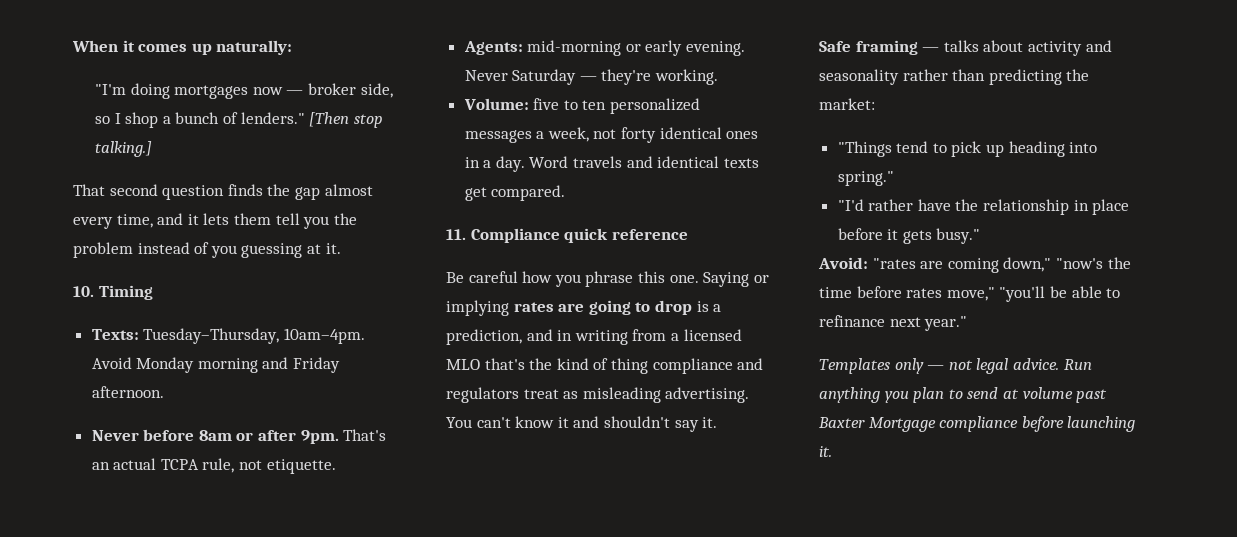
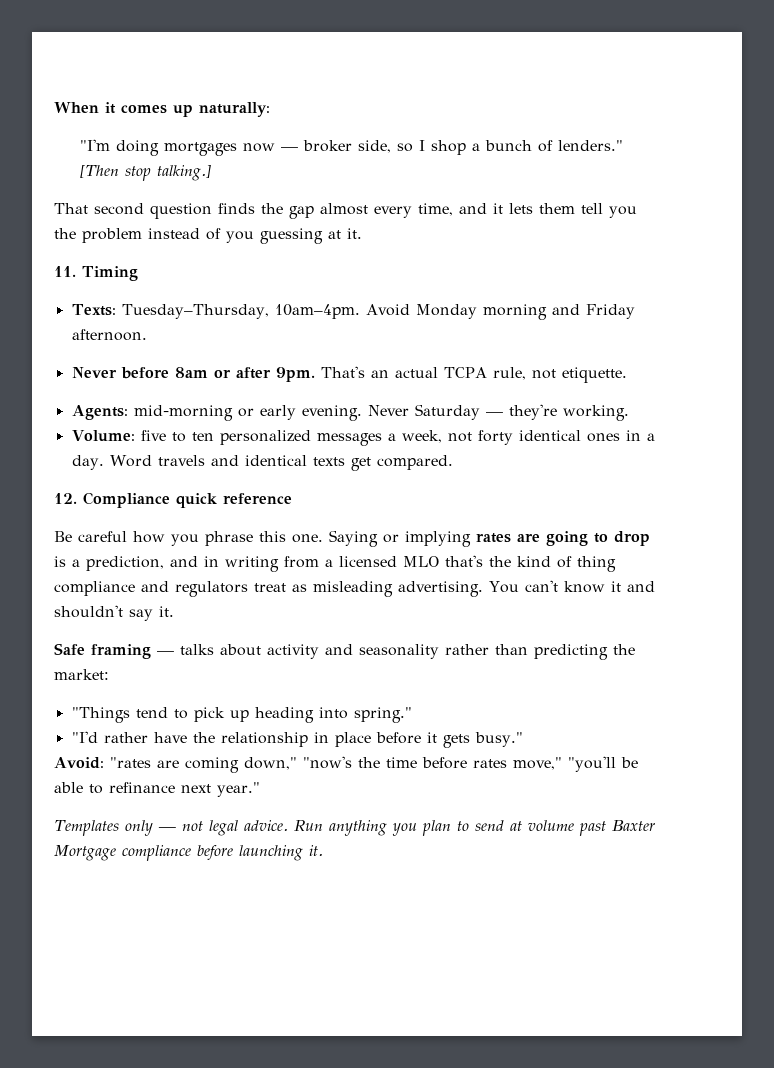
[73,286,94,297] 10. -> [54,266,76,277] 11.
[446,229,466,240] 11. -> [54,493,77,504] 12.

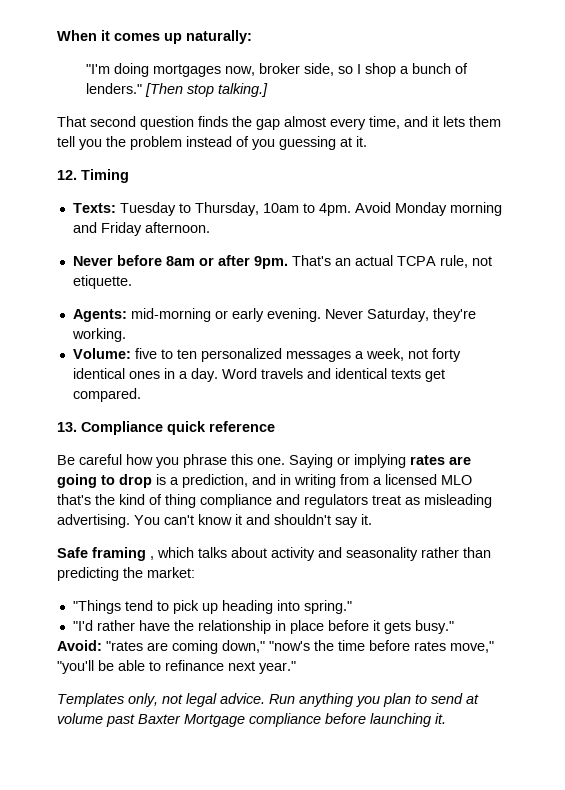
[242,143,298,152] now — -> [224,66,255,76] now,
[54,266,76,277] 11. -> [57,170,77,180] 12.
[121,304,360,319] Tuesday–Thursday, 10am–4pm. -> [119,202,351,216] Tuesday to Thursday, 10am to 4pm.
[414,404,503,420] Saturday — -> [366,308,429,322] Saturday,
[54,493,77,504] 12. -> [57,422,77,432] 13.
[157,651,174,655] — -> [150,547,194,560] , which
[124,820,176,836] only — -> [128,693,158,707] only,

